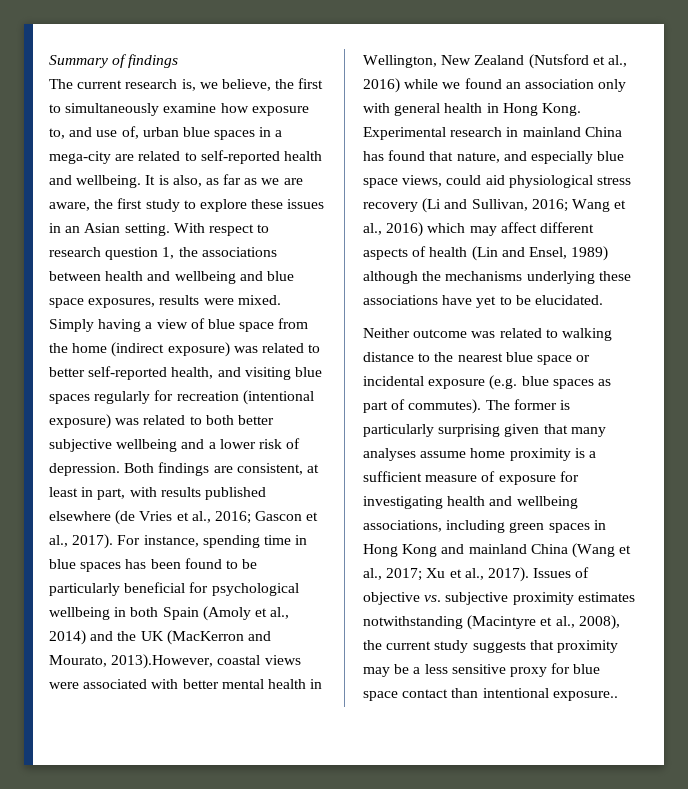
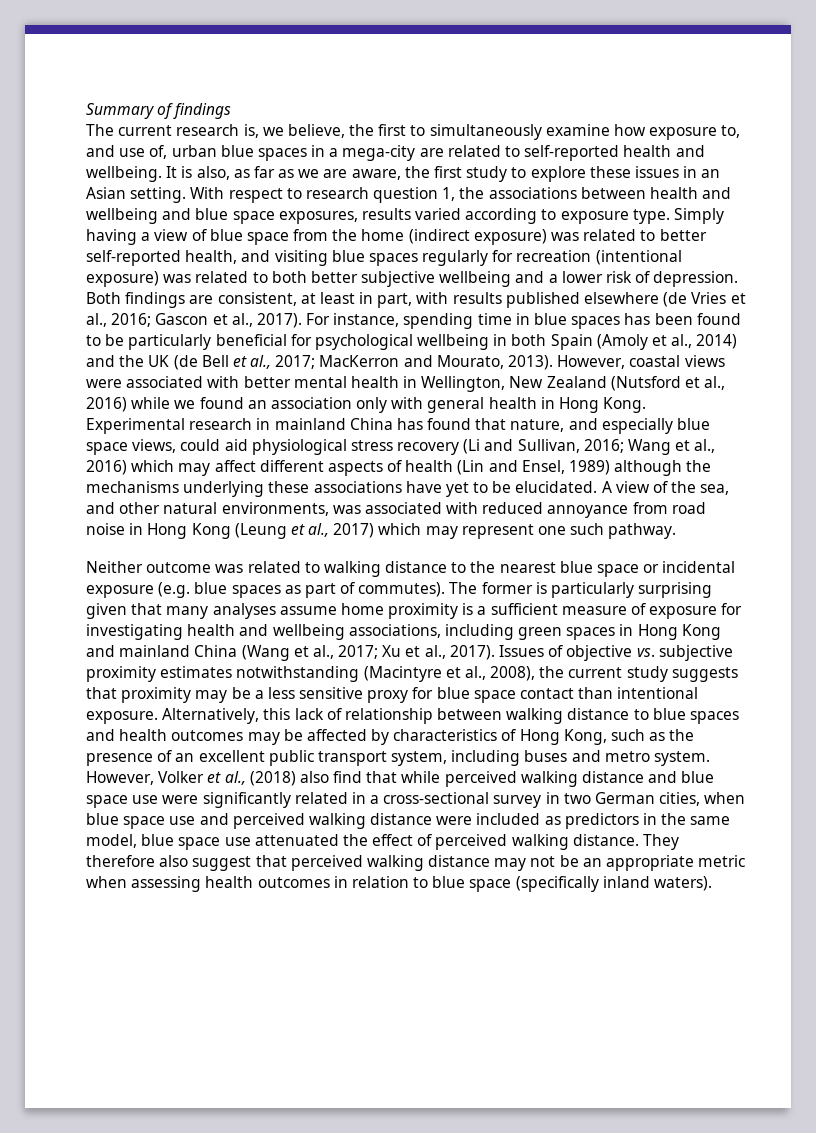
[203,295,281,305] were mixed. -> [415,208,670,224] varied according to exposure type.
[166,630,271,645] [49,654,214,669] (MacKerron and Mourato, 2013).However, -> [173,355,626,370] (de Bell et al., 2017; MacKerron and Mourato, 2013). However,
(603, 300) none -> [601,481,730,495] [86,502,706,518] [86,523,677,539] A view of the sea, and other natural environments, was associated with reduced annoyance from road noise in Hong Kong (Leung et al., 2017) which may represent one such pathway.
[552,691,618,701] exposure.. -> [86,708,740,724] [86,729,695,745] [86,750,711,766] [86,771,715,787] [86,792,746,808] [86,813,731,829] [86,834,680,850] [86,855,746,871] [86,876,713,892] exposure. Alternatively, this lack of relationship between walking distance to blue spaces and health outcomes may be affected by characteristics of Hong Kong, such as the presence of an excellent public transport system, including buses and metro system. However, Volker et al., (2018) also find that while perceived walking distance and blue space use were significantly related in a cross-sectional survey in two German cities, when blue space use and perceived walking distance were included as predictors in the same model, blue space use attenuated the effect of perceived walking distance. They therefore also suggest that perceived walking distance may not be an appropriate metric when assessing health outcomes in relation to blue space (specifically inland waters).

